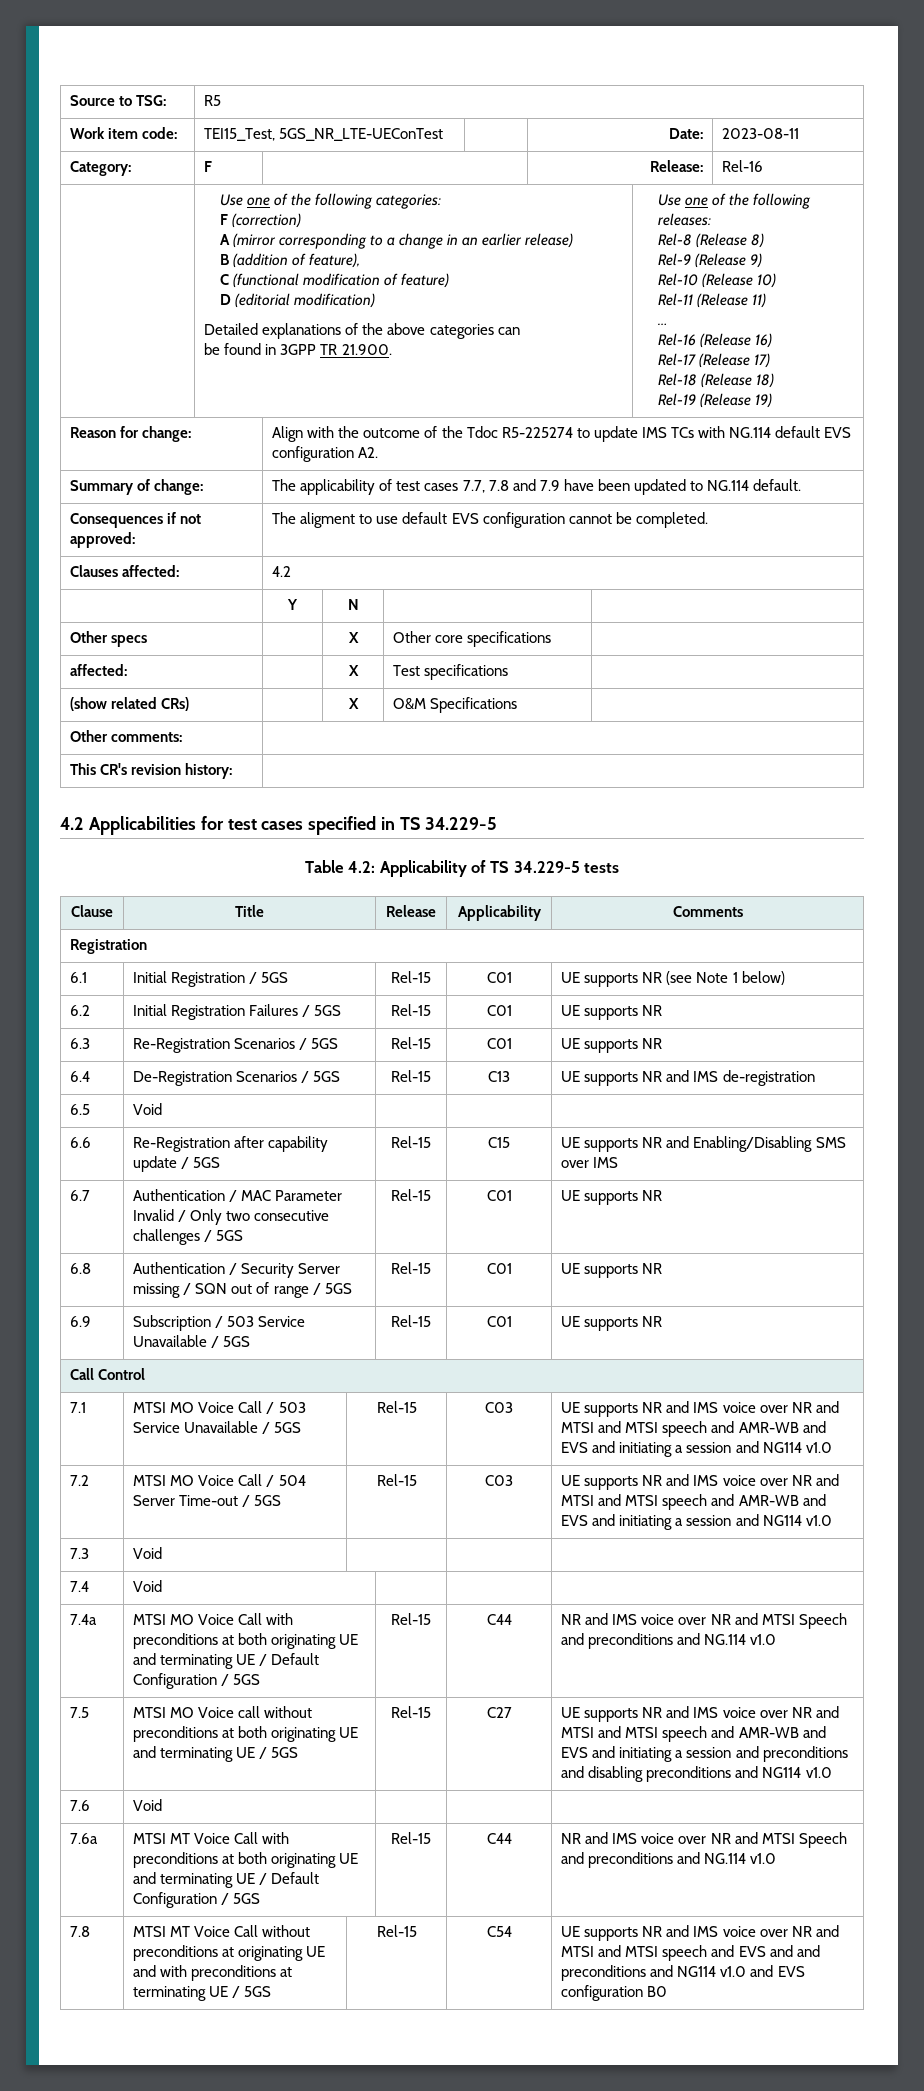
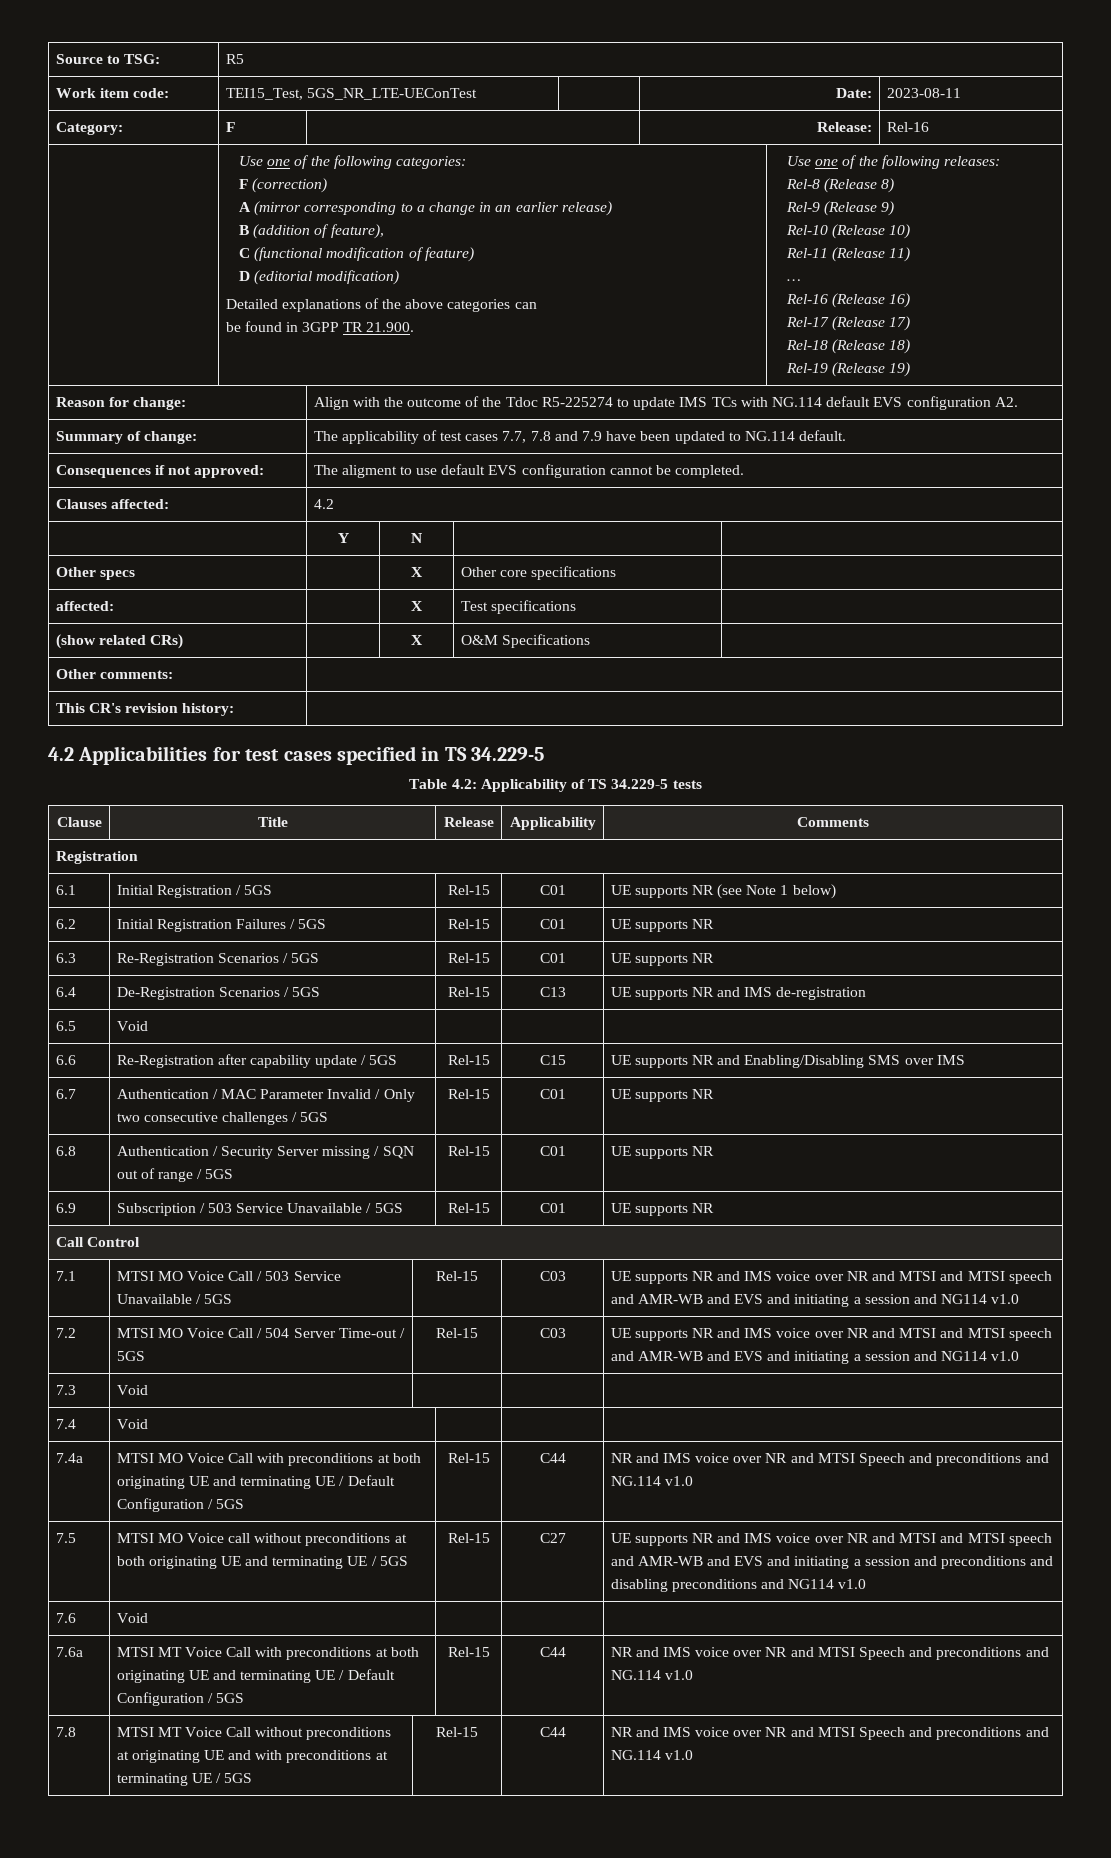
[486,1926,512,1937] [561,1925,839,1941] [561,1945,820,1961] [561,1965,805,1981] [561,1985,668,2001] C54 | UE supports NR and IMS voice over NR and MTSI and MTSI speech and EVS and and preconditions and NG114 v1.0 and EVS configuration B0 -> [539,1727,566,1737] [610,1727,1049,1740] [610,1750,693,1760] C44 | NR and IMS voice over NR and MTSI Speech and preconditions and NG.114 v1.0

